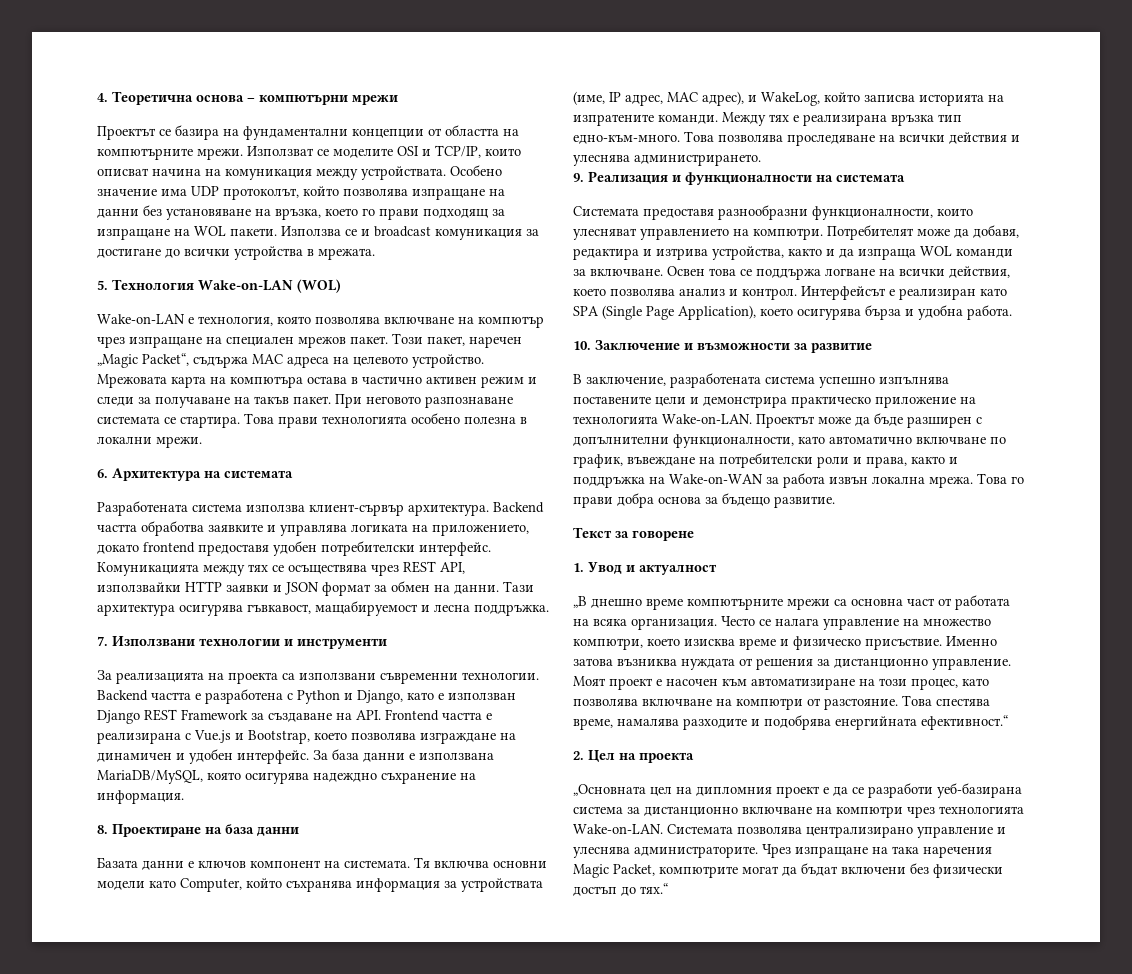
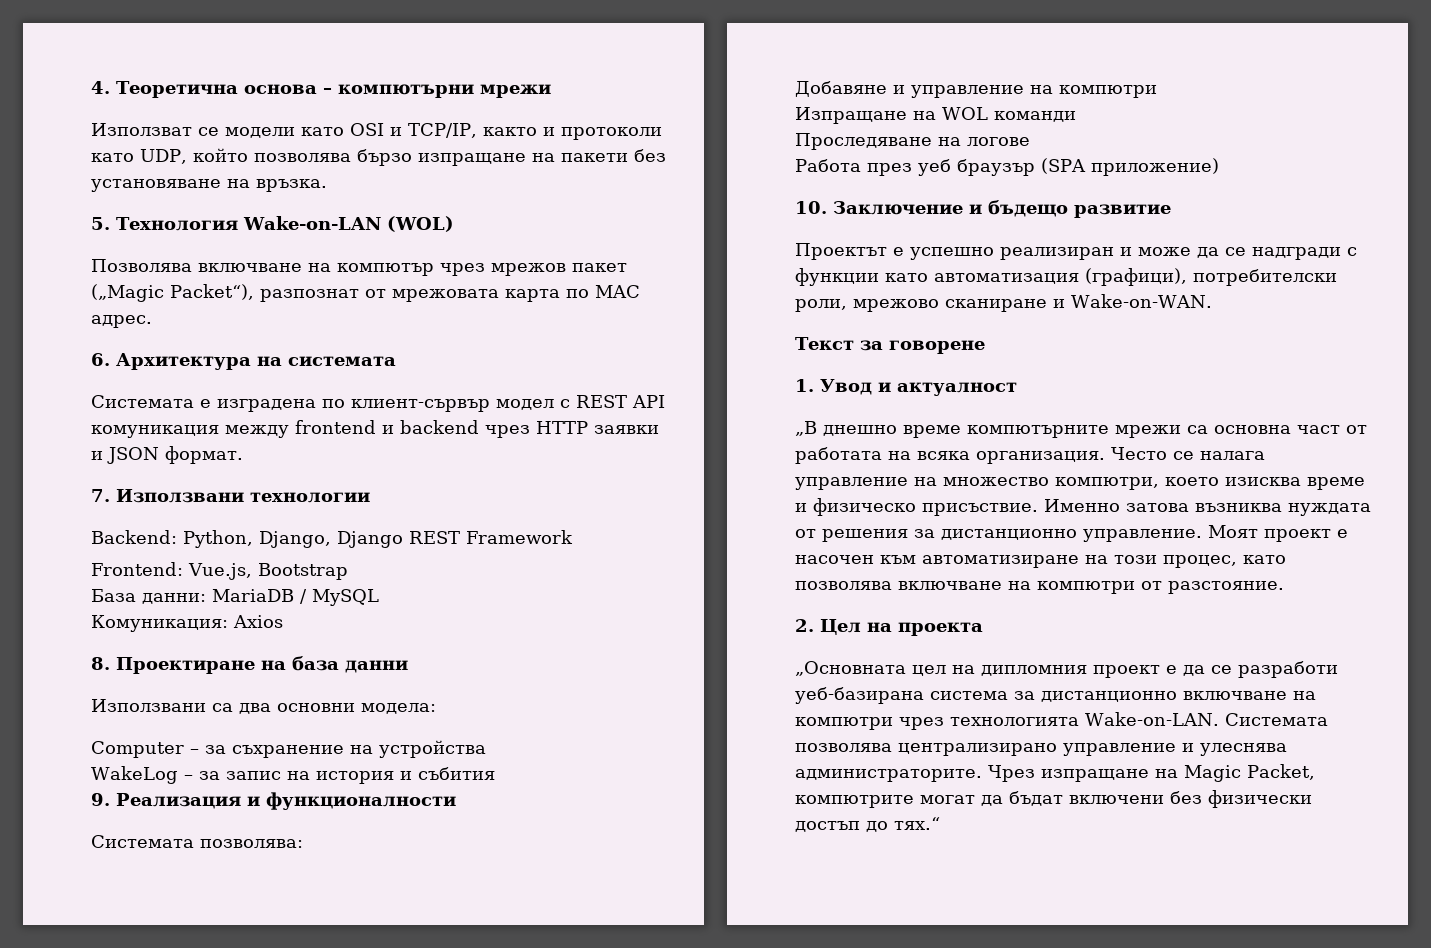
[97,125,519,140] [97,145,521,160] [97,165,502,180] [97,186,299,200] Проектът се базира на фундаментални концепции от областта на компютърните мрежи. Използват се моделите OSI и TCP/IP, които описват начина на комуникация между устройствата. Особено значение има UDP протоколът, -> [91,123,662,140] [91,149,187,164] Използват се модели като OSI и TCP/IP, както и протоколи като UDP,
[412,188,505,200] [97,209,139,218] изпращане на данни -> [356,149,628,166] бързо изпращане на пакети
[275,208,505,220] [97,226,539,240] [97,246,375,260] [97,279,341,293] [97,314,544,328] [97,333,522,348] [97,353,484,368] [97,374,537,388] [97,394,513,408] [97,413,527,428] [97,436,202,448] [97,468,293,481] [97,501,544,516] [97,521,529,536] [97,541,491,556] [97,561,465,576] [97,581,534,596] [97,601,549,616] [97,636,387,649] [97,670,539,684] [97,689,516,704] [97,709,492,724] [97,730,516,744] [97,749,494,764] [97,770,476,784] [97,790,184,804] връзка, което го прави подходящ за изпращане на WOL пакети. Използва се и broadcast комуникация за достигане до всички устройства в мрежата. // 5. Технология Wake-on-LAN (WOL) // Wake-on-LAN е технология, която позволява включване на компютър чрез изпращане на специален мрежов пакет. Този пакет, наречен „Magic Packet“, съдържа MAC адреса на целевото устройство. Мрежовата карта на компютъра остава в частично активен режим и следи за получаване на такъв пакет. При неговото разпознаване системата се стартира. Това прави технологията особено полезна в локални мрежи. // 6. Архитектура на системата // Разработената система използва клиент-сървър архитектура. Backend частта обработва заявките и управлява логиката на приложението, докато frontend предоставя удобен потребителски интерфейс. Комуникацията между тях се осъществява чрез REST API, използвайки HTTP заявки и JSON формат за обмен на данни. Тази архитектура осигурява гъвкавост, мащабируемост и лесна поддръжка. // 7. Използвани технологии и инструменти // За реализацията на проекта са използвани съвременни технологии. Backend частта е разработена с Python и Django, като е използван Django REST Framework за създаване на API. Frontend частта е реализирана с Vue.js и Bootstrap, което позволява изграждане на динамичен и удобен интерфейс. За база данни е използвана MariaDB/MySQL, която осигурява надеждно съхранение на информация. -> [256,179,327,192] [91,216,454,232] [91,259,627,276] [91,284,640,302] [91,315,152,328] [91,353,396,370] [91,395,665,412] [91,420,659,438] [91,446,243,464] [91,489,370,503] [91,530,573,548] [91,562,348,580] [91,589,379,606] [91,615,283,632] връзка. // 5. Технология Wake-on-LAN (WOL) // Позволява включване на компютър чрез мрежов пакет („Magic Packet“), разпознат от мрежовата карта по MAC адрес. // 6. Архитектура на системата // Системата е изградена по клиент-сървър модел с REST API комуникация между frontend и backend чрез HTTP заявки и JSON формат. // 7. Използвани технологии // Backend: Python, Django, Django REST Framework // Frontend: Vue.js, Bootstrap // База данни: MariaDB / MySQL // Комуникация: Axios
[97,857,547,870] [97,878,543,892] [573,91,1004,106] [573,112,962,126] [573,131,1020,146] [573,154,761,166] Базата данни е ключов компонент на системата. Тя включва основни модели като Computer, който съхранява информация за устройствата (име, IP адрес, MAC адрес), и WakeLog, който записва историята на изпратените команди. Между тях е реализирана връзка тип едно-към-много. Това позволява проследяване на всички действия и улеснява администрирането. -> [91,699,436,714] [91,740,486,758] [91,766,495,784] Използвани са два основни модела: // Computer – за съхранение на устройства // WakeLog – за запис на история и събития
[816,174,905,182] [573,205,973,220] [573,225,1019,240] [573,246,1013,260] [573,266,1010,280] [573,286,1007,300] [573,305,1012,320] на системата // Системата предоставя разнообразни функционалности, които улесняват управлението на компютри. Потребителят може да добавя, редактира и изтрива устройства, както и да изпраща WOL команди за включване. Освен това се поддържа логване на всички действия, което позволява анализ и контрол. Интерфейсът е реализиран като SPA (Single Page Application), което осигурява бърза и удобна работа. -> [91,835,303,848] [795,81,1157,98] [795,107,1076,124] [795,133,1030,150] [795,158,1219,176] // Системата позволява: // Добавяне и управление на компютри // Изпращане на WOL команди // Проследяване на логове // Работа през уеб браузър (SPA приложение)
[697,342,808,350] възможности за -> [988,200,1068,217] бъдещо
[573,373,949,388] [573,396,976,408] [573,413,982,428] [573,434,1006,448] [573,453,958,468] [573,473,1024,488] [573,493,835,508] В заключение, разработената система успешно изпълнява поставените цели и демонстрира практическо приложение на технологията Wake-on-LAN. Проектът може да бъде разширен с допълнителни функционалности, като автоматично включване по график, въвеждане на потребителски роли и права, както и поддръжка на Wake-on-WAN за работа извън локална мрежа. Това го прави добра основа за бъдещо развитие. -> [795,243,1357,260] [795,268,1337,286] [795,294,1212,312] Проектът е успешно реализиран и може да се надгради с функции като автоматизация (графици), потребителски роли, мрежово сканиране и Wake-on-WAN.
[902,695,990,706] [573,715,1008,730] Това спестява време, намалява разходите и подобрява енергийната ефективност.“ -> (1284, 587) none
[892,846,992,858] така наречения -> (1178, 773) none

